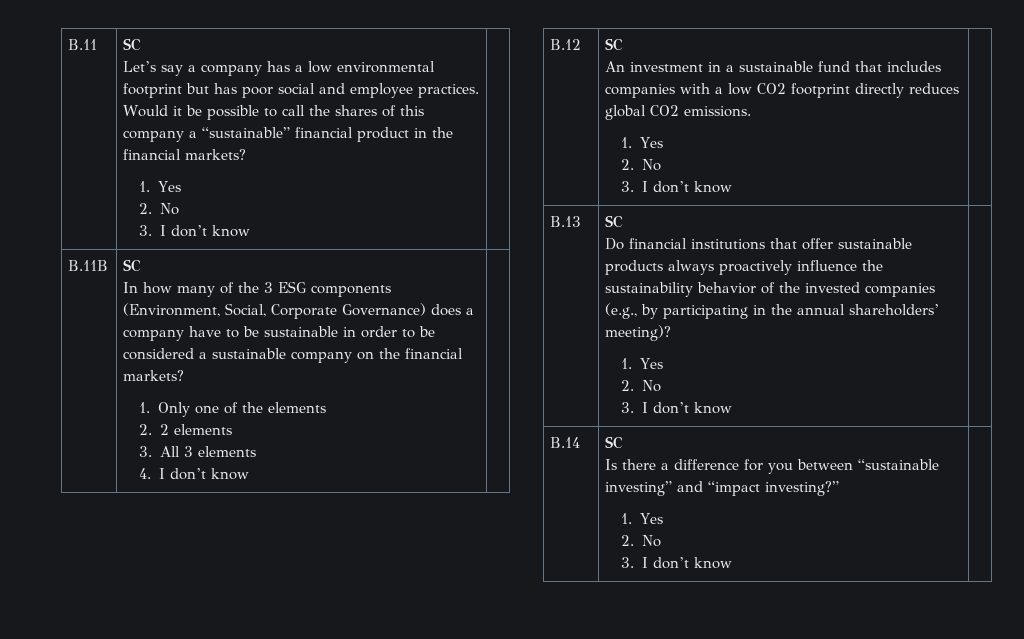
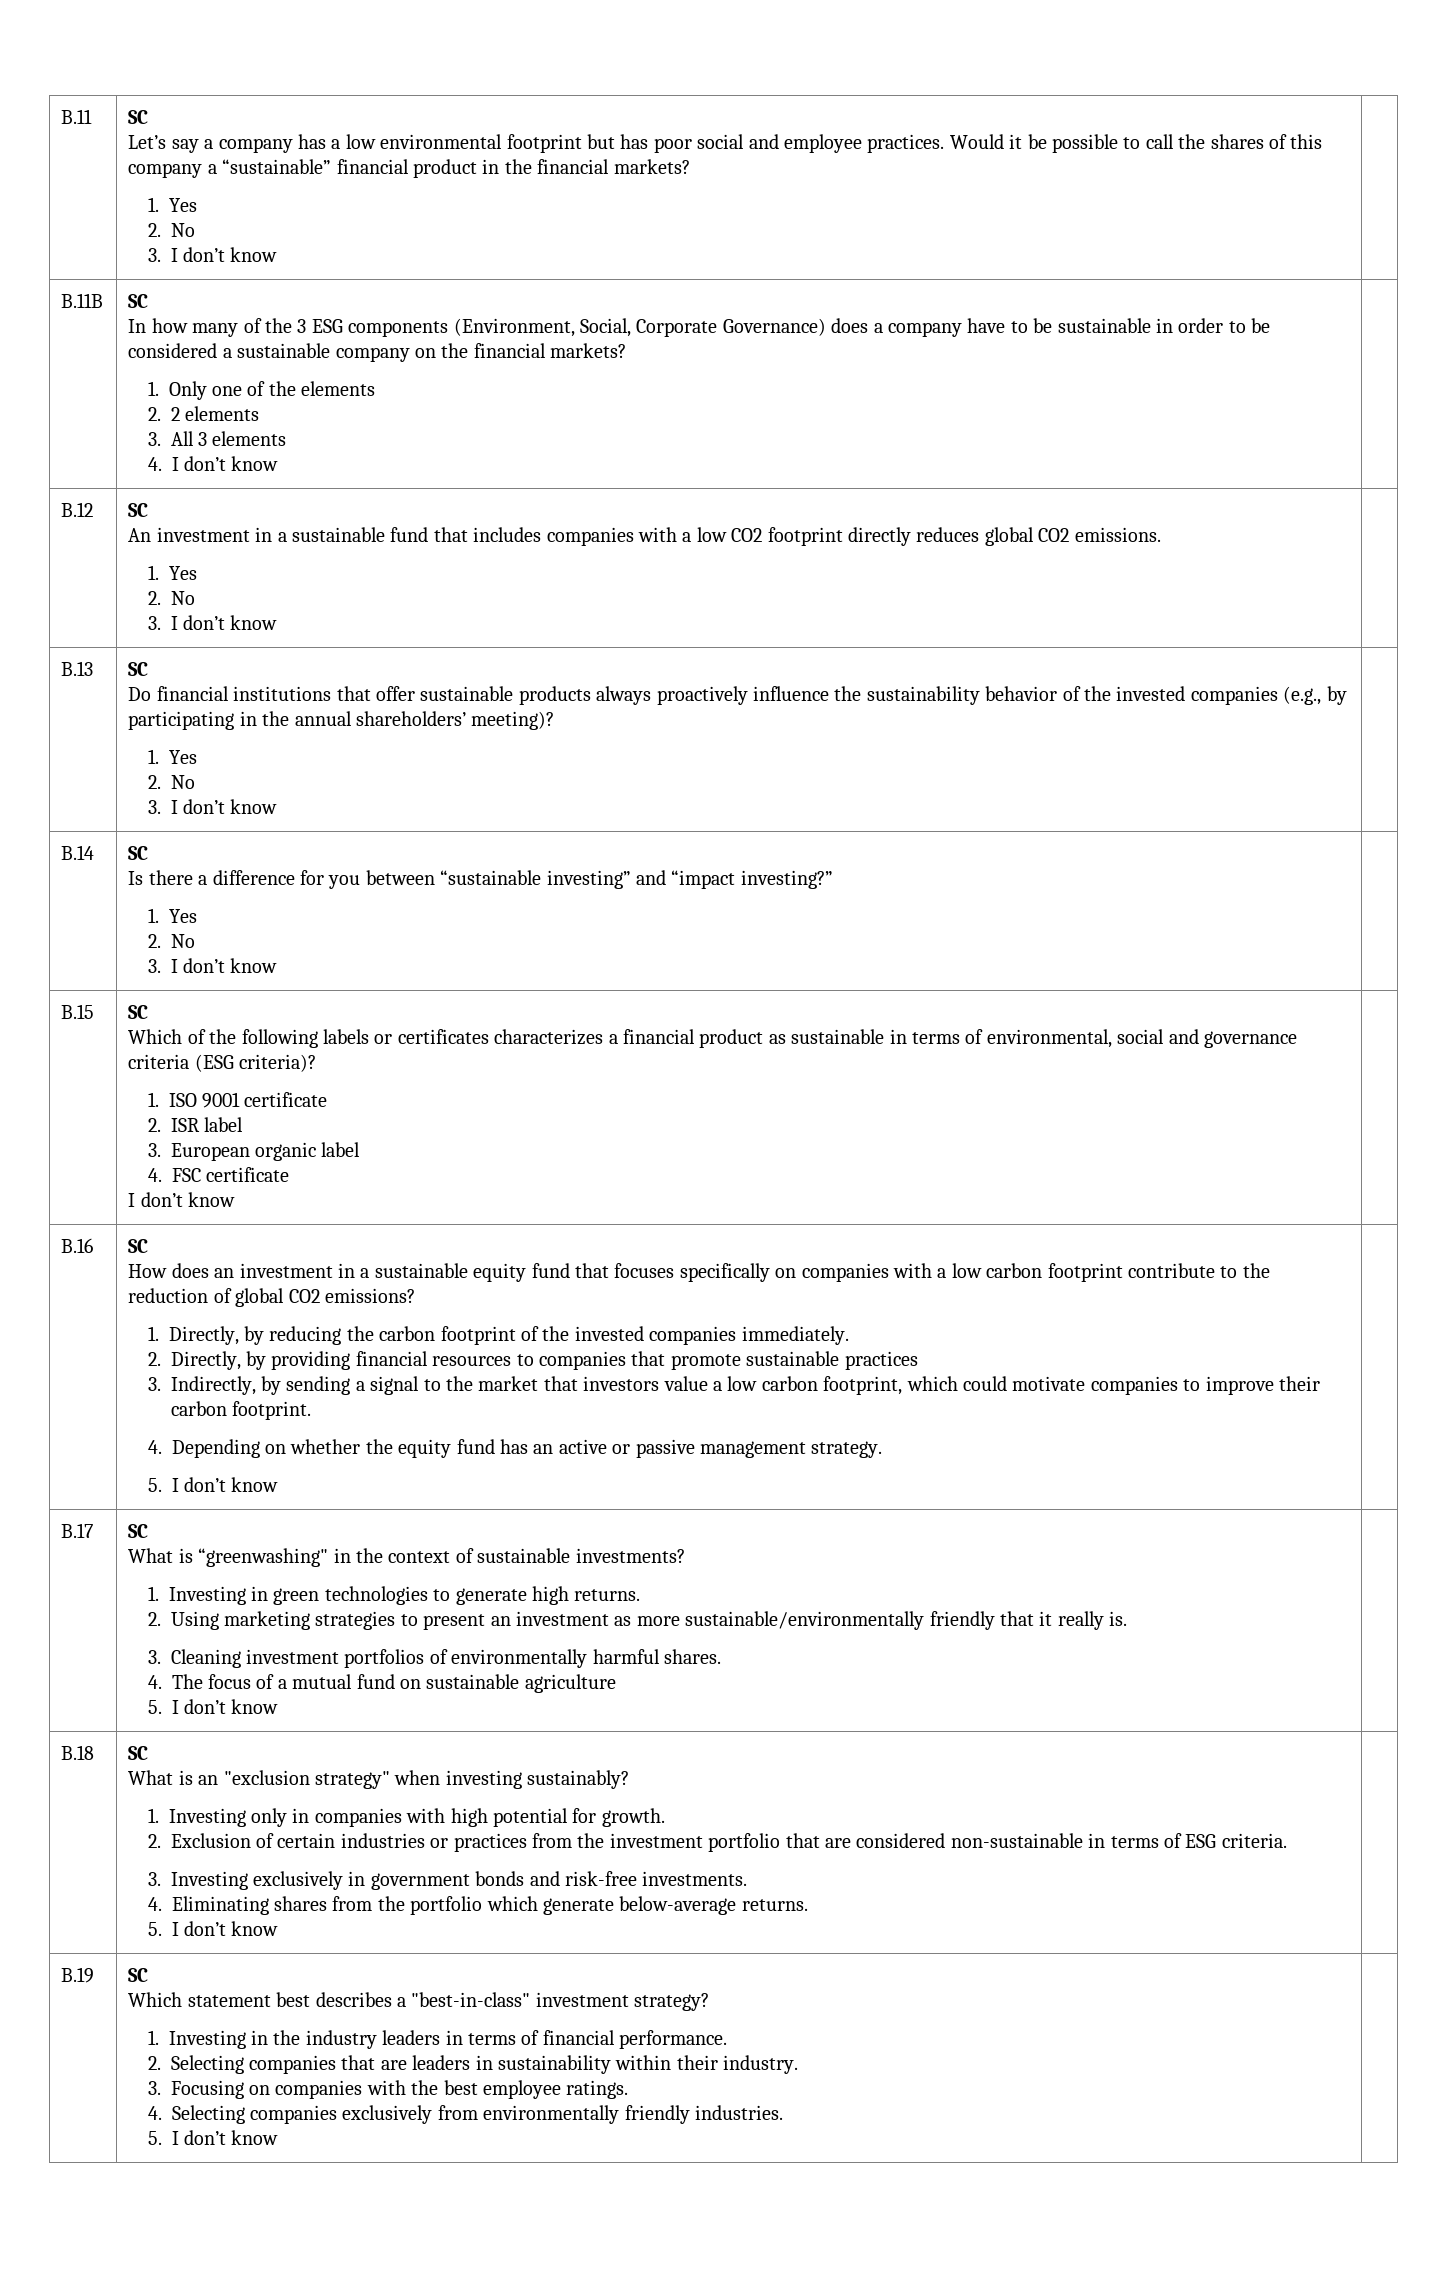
(732, 563) none -> [61,1004,95,1019] [128,1005,149,1019] [128,1029,1298,1048] [128,1054,317,1072] [147,1092,328,1108] [147,1117,244,1132] [147,1142,361,1161] [147,1167,290,1182] [128,1192,236,1207] [61,1238,94,1253] [128,1239,149,1253] [128,1263,1270,1282] [128,1288,416,1307] [147,1326,849,1345] [147,1351,918,1370] [147,1376,1321,1395] [170,1401,312,1420] [147,1439,883,1458] [147,1477,279,1492] [61,1523,94,1538] [128,1524,149,1538] [128,1548,685,1567] [147,1586,641,1605] [147,1611,1128,1630] [147,1649,722,1668] [147,1674,616,1693] [147,1699,279,1714] [61,1745,95,1760] [128,1746,149,1760] [128,1770,630,1789] [147,1808,665,1827] [147,1833,1287,1852] [147,1871,748,1890] [147,1896,808,1915] [147,1921,279,1936] [61,1967,95,1983] [128,1968,149,1982] [128,1992,710,2011] [147,2030,728,2049] [147,2055,799,2074] [147,2080,629,2099] [147,2105,784,2124] [147,2130,279,2145] // B.15 | SC // Which of the following labels or certificates characterizes a financial product as sustainable in terms of environmental, social and governance criteria (ESG criteria)? // 1. ISO 9001 certificate // 2. ISR label // 3. European organic label // 4. FSC certificate // I don’t know | // B.16 | SC // How does an investment in a sustainable equity fund that focuses specifically on companies with a low carbon footprint contribute to the reduction of global CO2 emissions? // 1. Directly, by reducing the carbon footprint of the invested companies immediately. // 2. Directly, by providing financial resources to companies that promote sustainable practices // 3. Indirectly, by sending a signal to the market that investors value a low carbon footprint, which could motivate companies to improve their carbon footprint. // 4. Depending on whether the equity fund has an active or passive management strategy. // 5. I don’t know | // B.17 | SC // What is “greenwashing" in the context of sustainable investments? // 1. Investing in green technologies to generate high returns. // 2. Using marketing strategies to present an investment as more sustainable/environmentally friendly that it really is. // 3. Cleaning investment portfolios of environmentally harmful shares. // 4. The focus of a mutual fund on sustainable agriculture // 5. I don’t know | // B.18 | SC // What is an "exclusion strategy" when investing sustainably? // 1. Investing only in companies with high potential for growth. // 2. Exclusion of certain industries or practices from the investment portfolio that are considered non-sustainable in terms of ESG criteria. // 3. Investing exclusively in government bonds and risk-free investments. // 4. Eliminating shares from the portfolio which generate below-average returns. // 5. I don’t know | // B.19 | SC // Which statement best describes a "best-in-class" investment strategy? // 1. Investing in the industry leaders in terms of financial performance. // 2. Selecting companies that are leaders in sustainability within their industry. // 3. Focusing on companies with the best employee ratings. // 4. Selecting companies exclusively from environmentally friendly industries. // 5. I don’t know |

